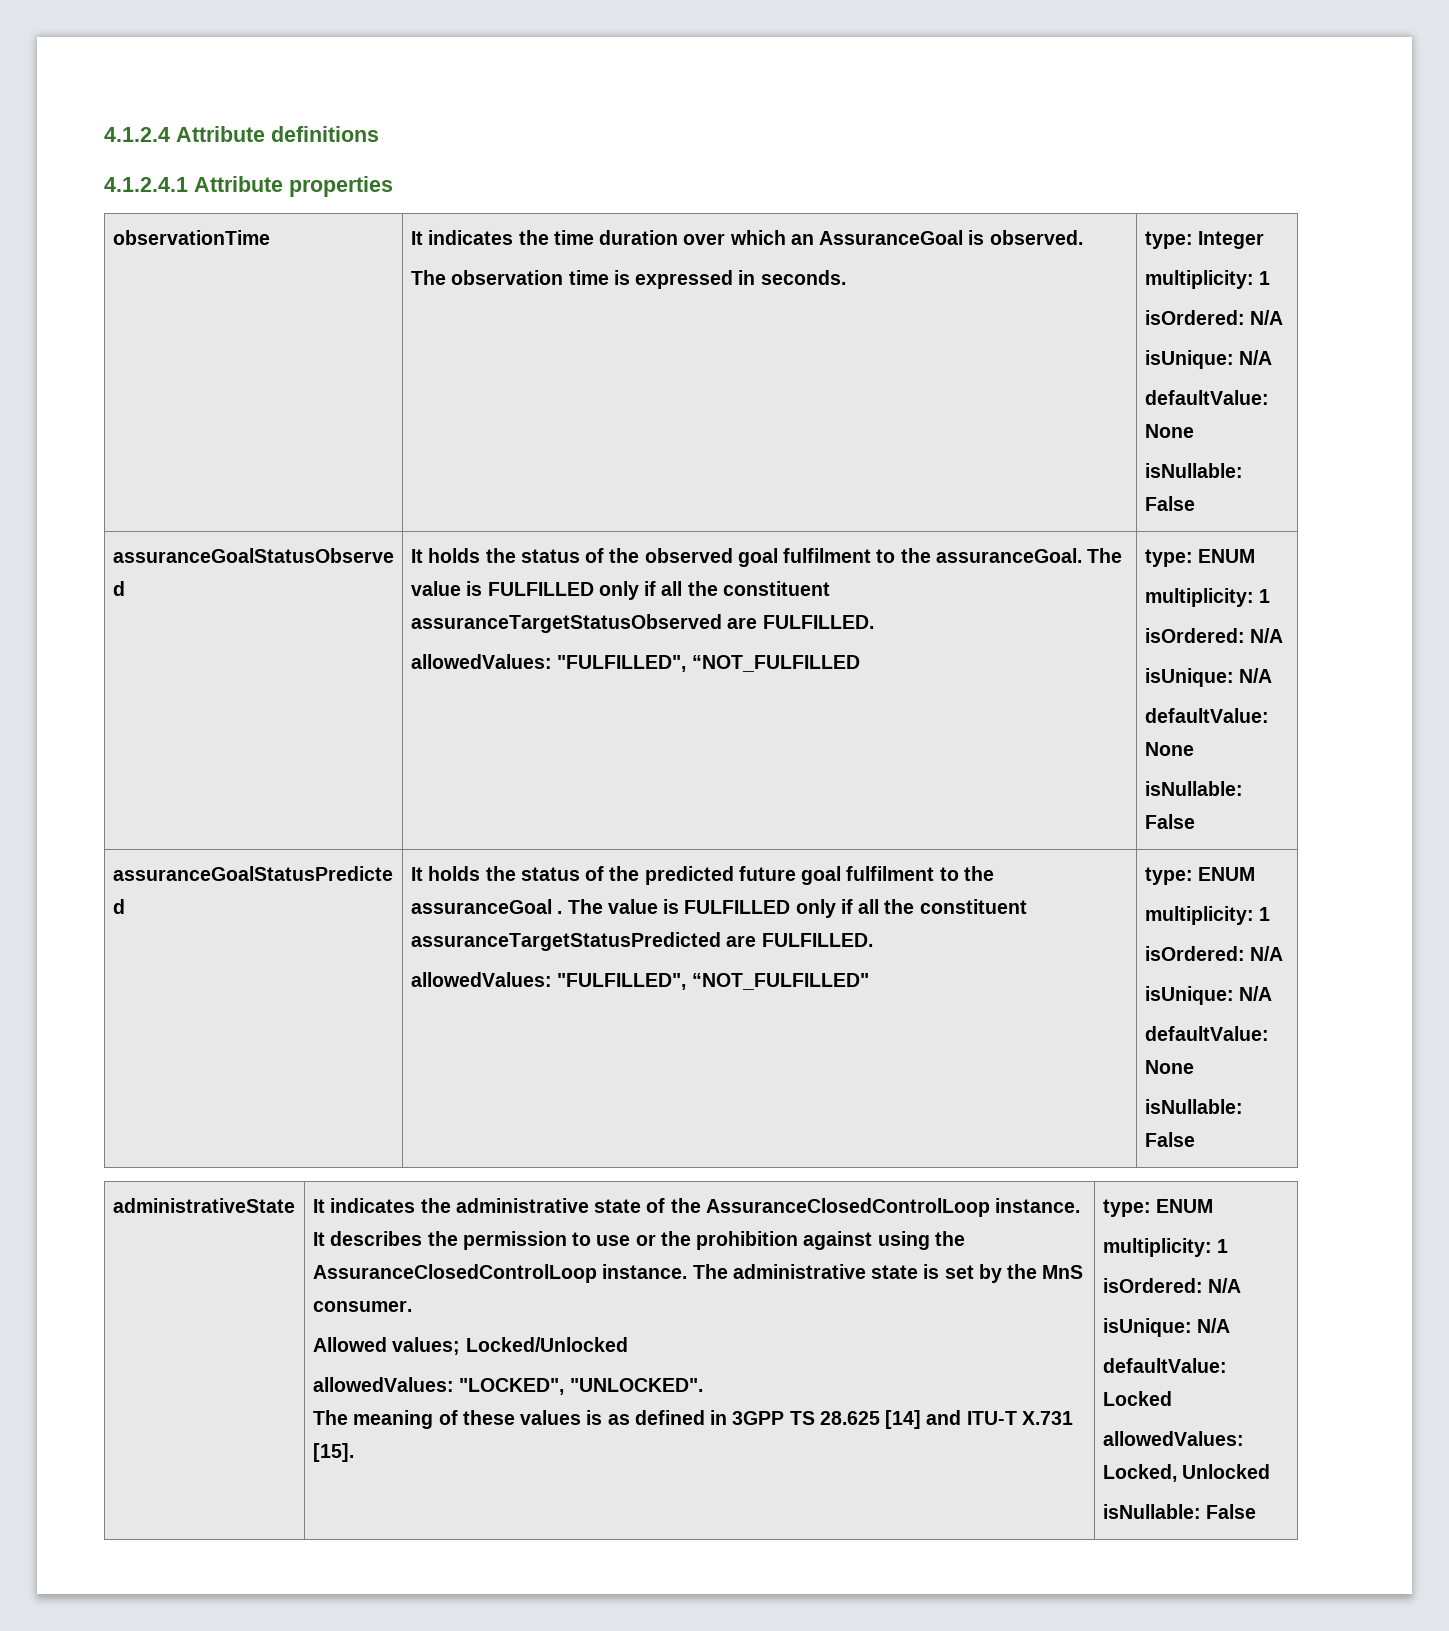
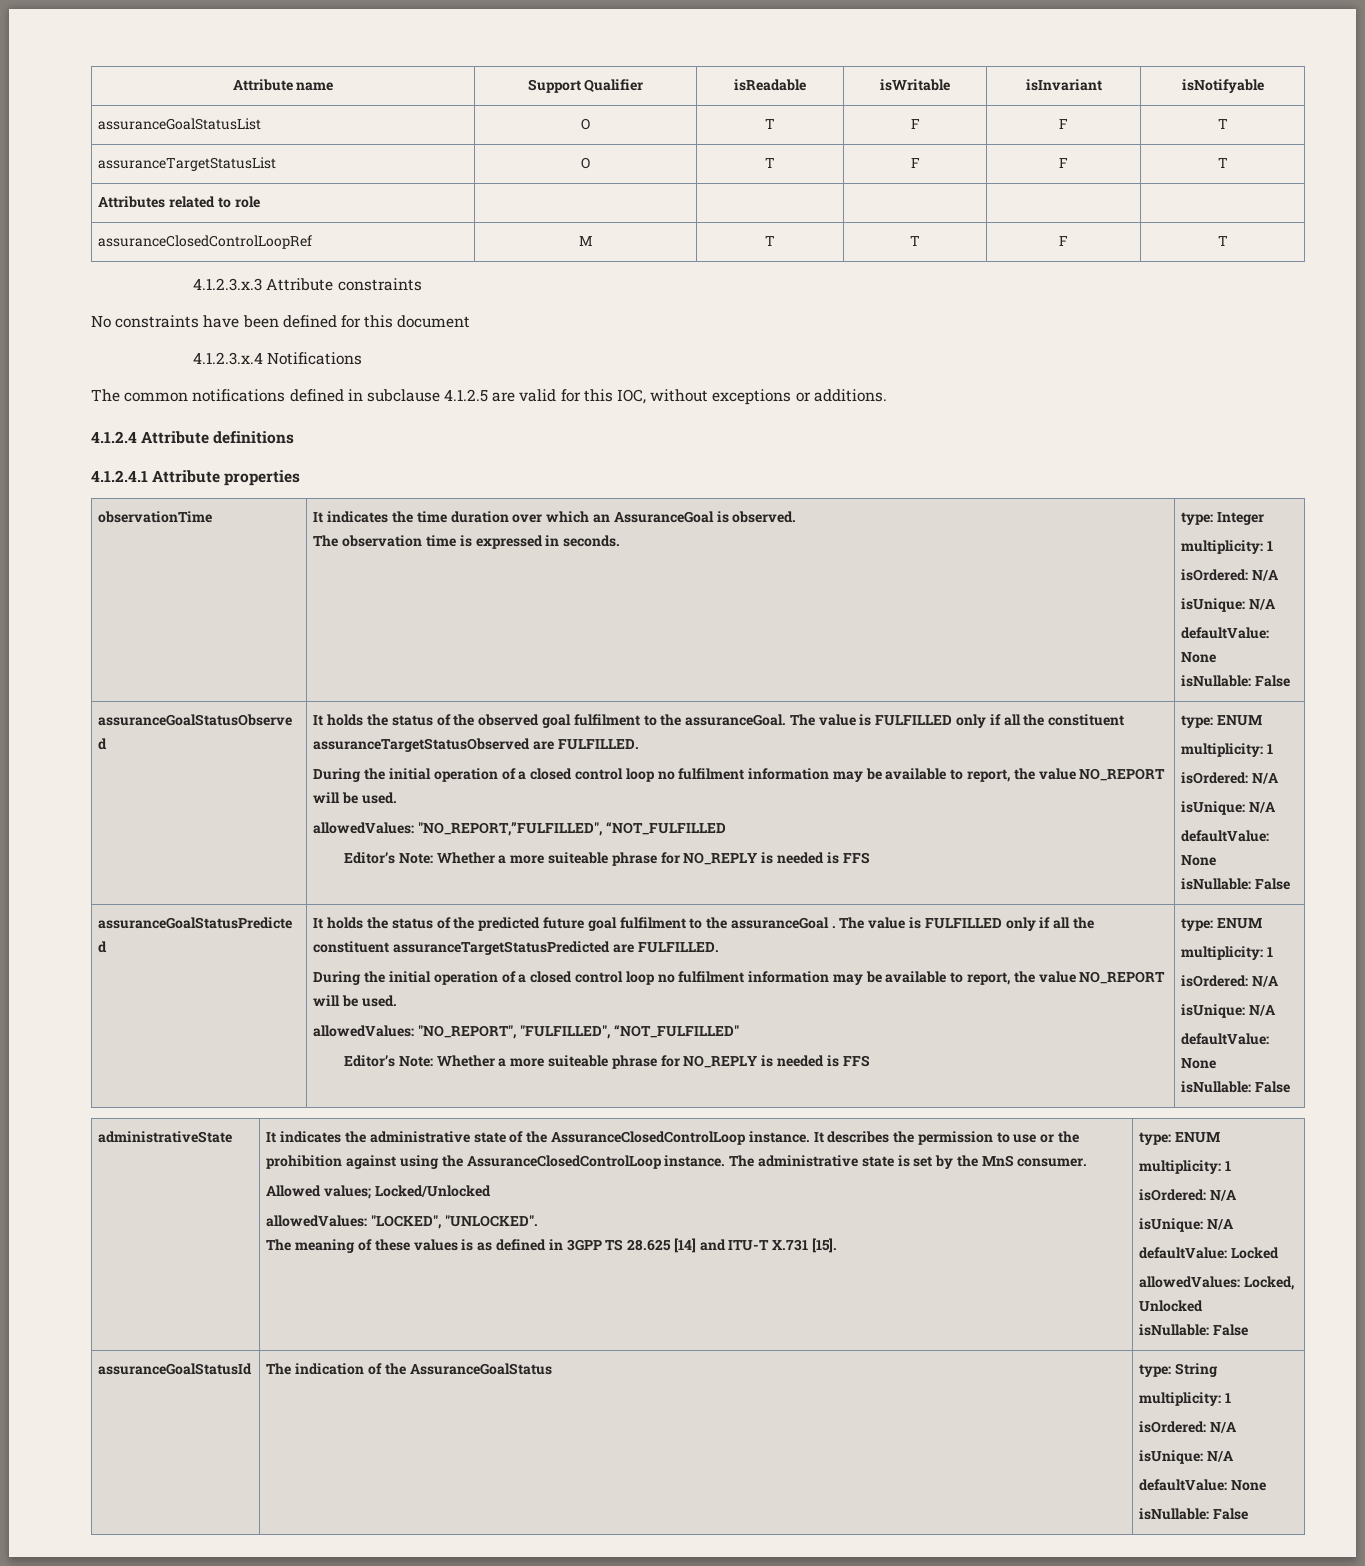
(104, 134) none -> [232,79,334,91] [527,79,644,93] [734,79,806,91] [880,79,950,91] [1025,79,1102,91] [1181,79,1264,93] [98,118,262,130] [581,118,590,130] [765,119,775,129] [910,119,920,129] [1059,119,1068,129] [1217,119,1228,129] [98,157,277,171] [581,157,590,169] [765,158,775,168] [910,158,920,168] [1059,158,1068,168] [1217,158,1228,168] [98,196,260,208] [98,235,313,249] [578,236,593,246] [765,236,775,246] [910,236,920,246] [1059,236,1068,246] [1217,236,1228,246] [193,278,422,291] [91,315,471,328] [193,352,363,365] [91,389,887,405] Attribute name | Support Qualifier | isReadable | isWritable | isInvariant | isNotifyable // assuranceGoalStatusList | O | T | F | F | T // assuranceTargetStatusList | O | T | F | F | T // Attributes related to role | | | | | // assuranceClosedControlLoopRef | M | T | T | F | T // 4.1.2.3.x.3 Attribute constraints // No constraints have been defined for this document // 4.1.2.3.x.4 Notifications // The common notifications defined in subclause 4.1.2.5 are valid for this IOC, without exceptions or additions. //
[410,654,687,672] // allowedValues: "FULFILLED", -> [313,768,1166,782] [313,792,398,804] [313,822,603,836] // During the initial operation of a closed control loop no fulfilment information may be available to report, the value NO_REPORT will be used. // allowedValues: "NO_REPORT,”FULFILLED",
(860, 663) none -> [344,852,870,866] // Editor’s Note: Whether a more suiteable phrase for NO_REPLY is needed is FFS
[410,972,552,987] // allowedValues: -> [313,971,1166,985] [313,995,398,1007] [313,1025,517,1039] // During the initial operation of a closed control loop no fulfilment information may be available to report, the value NO_REPORT will be used. // allowedValues: "NO_REPORT",
(869, 981) none -> [344,1055,870,1069] // Editor’s Note: Whether a more suiteable phrase for NO_REPLY is needed is FFS
(1257, 1511) none -> [98,1363,253,1375] [266,1363,552,1375] [1139,1363,1219,1377] [1139,1392,1232,1406] [1139,1421,1238,1433] [1139,1450,1235,1464] [1139,1479,1267,1491] [1139,1508,1249,1520] // assuranceGoalStatusId | The indication of the AssuranceGoalStatus | type: String // multiplicity: 1 // isOrdered: N/A // isUnique: N/A // defaultValue: None // isNullable: False

